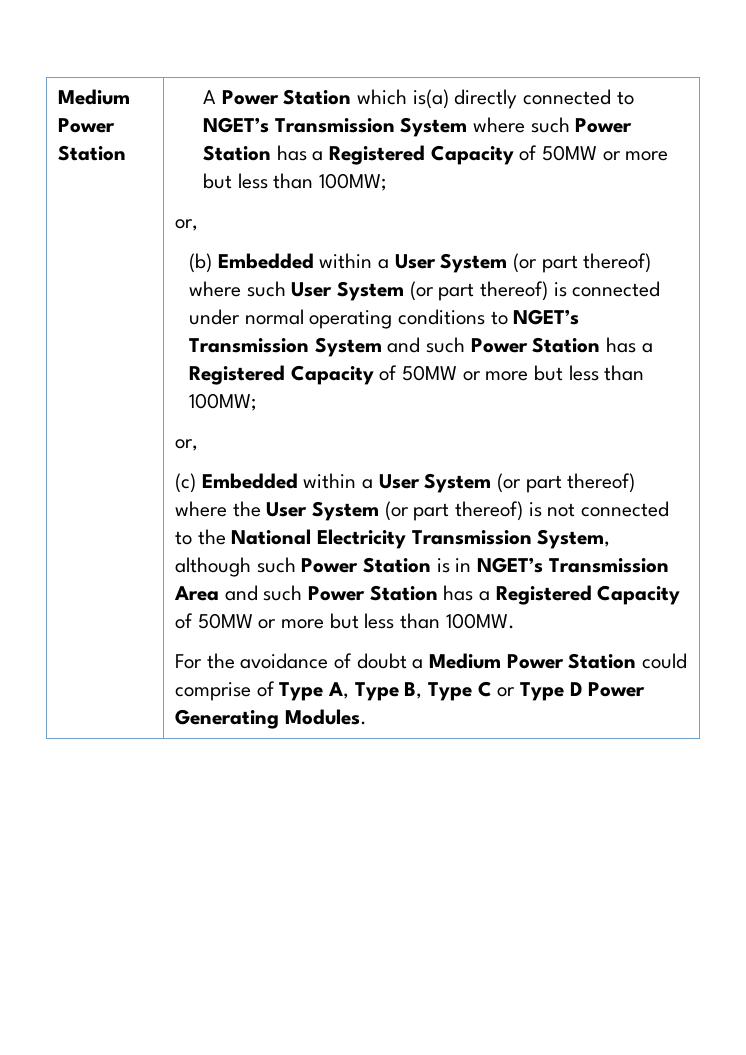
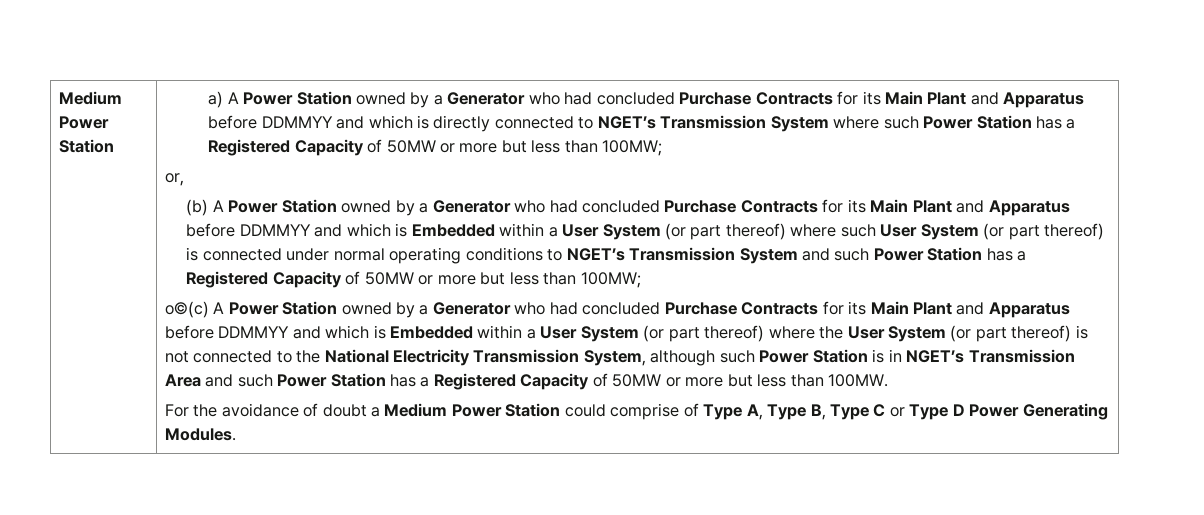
[203,89,449,109] A Power Station which is(a) -> [208,91,1085,108] [208,115,430,129] a) A Power Station owned by a Generator who had concluded Purchase Contracts for its Main Plant and Apparatus before DDMMYY and which is
(213, 263) none -> [212,199,1070,216] [186,223,408,237] A Power Station owned by a Generator who had concluded Purchase Contracts for its Main Plant and Apparatus before DDMMYY and which is
[175,439,199,451] [175,473,197,493] or, // (c) -> [164,301,1070,318] [164,325,386,339] o©(c) A Power Station owned by a Generator who had concluded Purchase Contracts for its Main Plant and Apparatus before DDMMYY and which is

